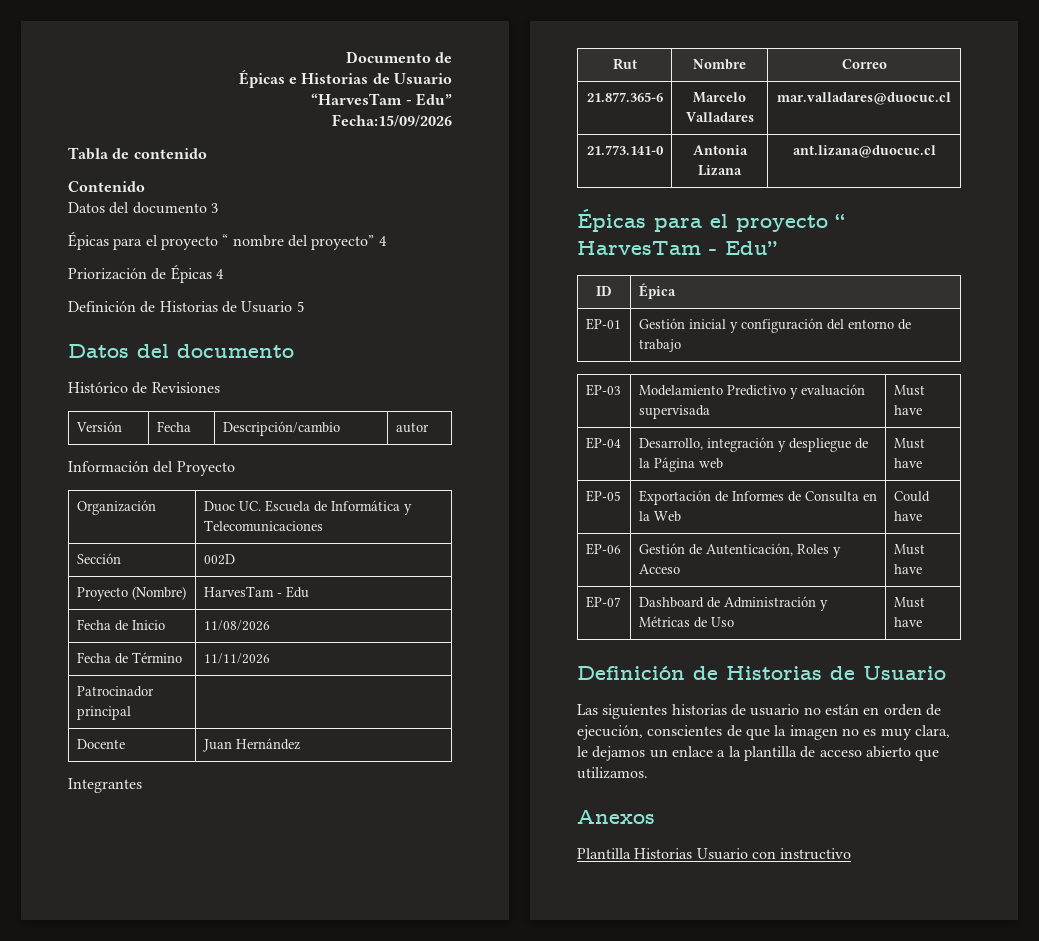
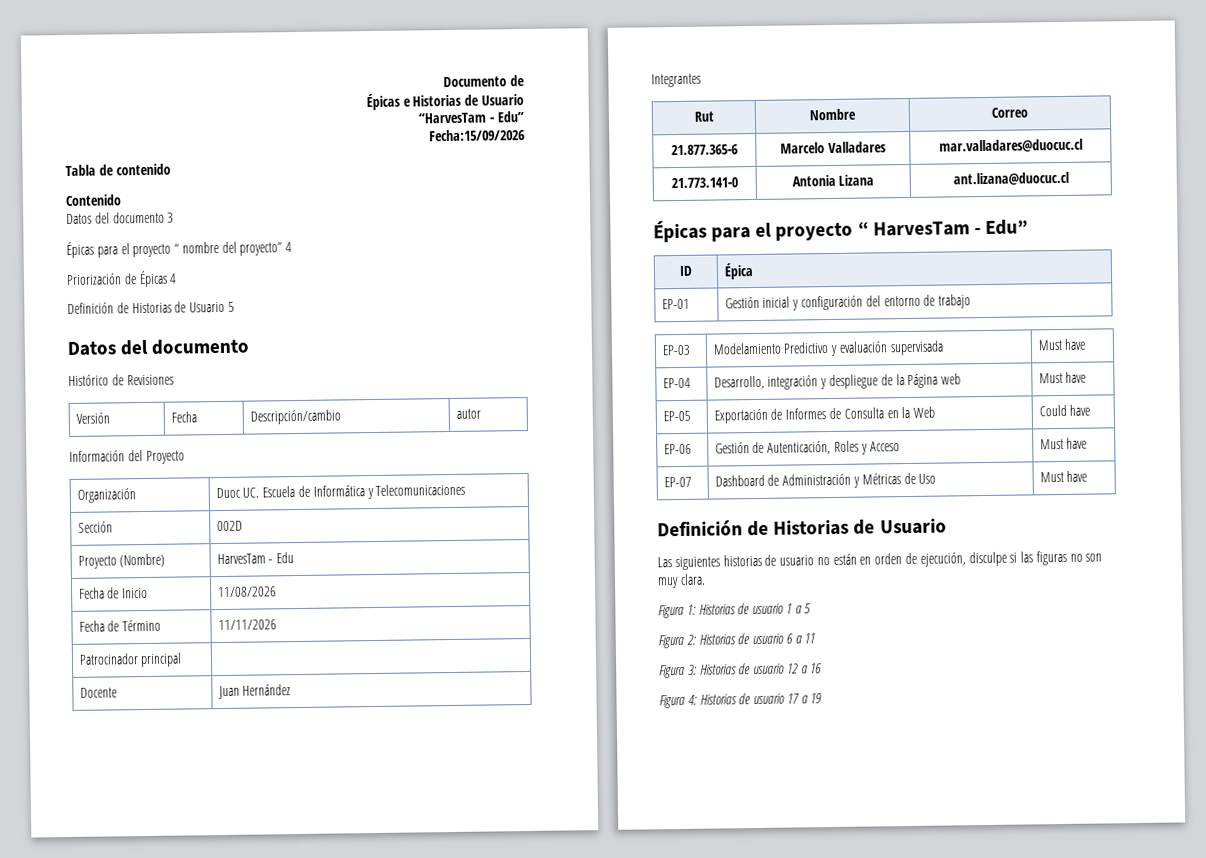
[647,725,950,740] [577,746,940,761] [577,767,648,779] [577,810,655,824] [577,848,852,860] conscientes de que la imagen no es muy clara, le dejamos un enlace a la plantilla de acceso abierto que utilizamos. // Anexos // Plantilla Historias Usuario con instructivo -> [968,550,1103,567] [657,573,706,589] [658,602,812,619] [658,632,816,649] [659,662,823,679] [659,692,823,709] disculpe si las figuras no son muy clara. // Figura 1: Historias de usuario 1 a 5 // Figura 2: Historias de usuario 6 a 11 // Figura 3: Historias de usuario 12 a 16 // Figura 4: Historias de usuario 17 a 19

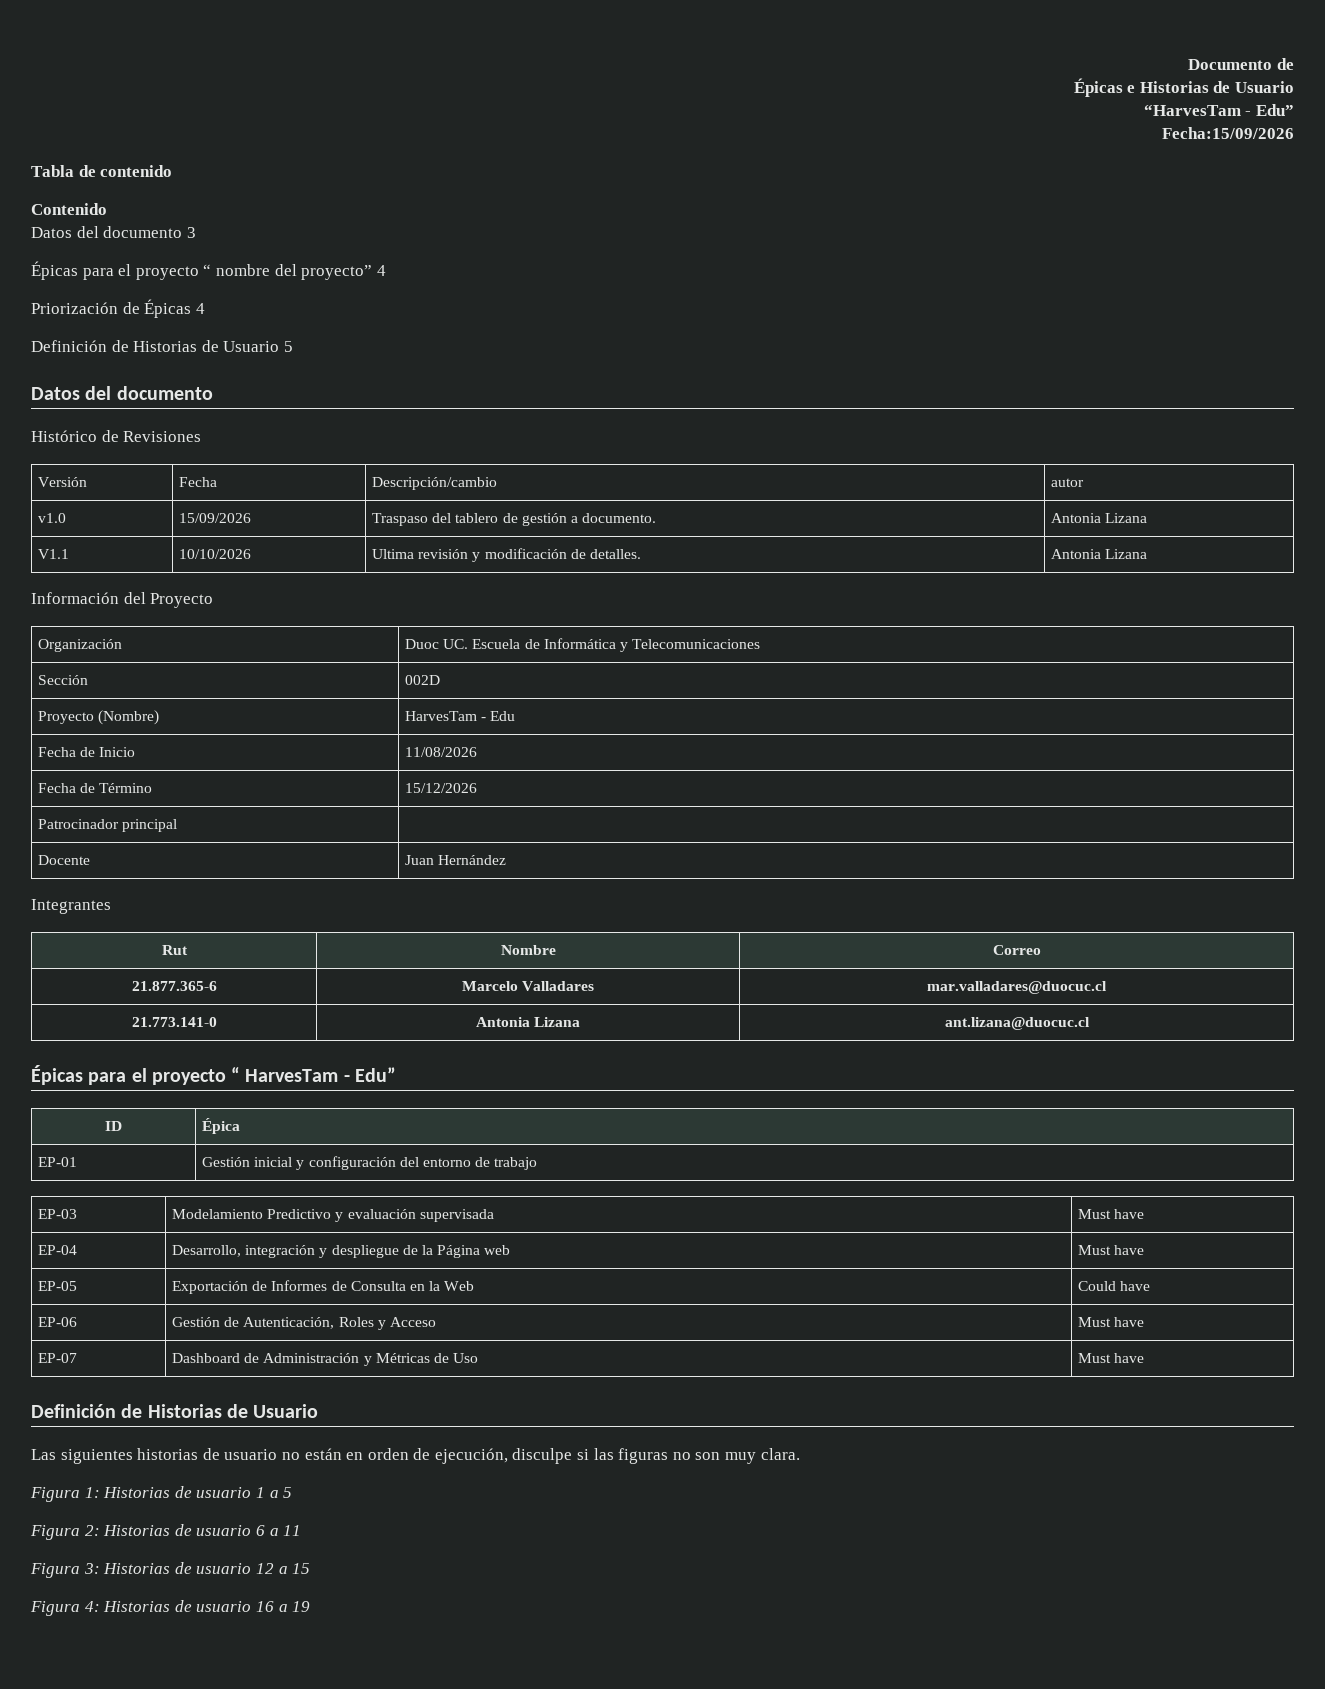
(481, 413) none -> [37,513,66,523] [178,513,251,523] [371,513,657,526] [1050,513,1148,523] [37,549,69,559] [178,549,251,559] [371,548,641,562] [1050,549,1148,559] // v1.0 | 15/09/2026 | Traspaso del tablero de gestión a documento. | Antonia Lizana // V1.1 | 10/10/2026 | Ultima revisión y modificación de detalles. | Antonia Lizana
[217,619,277,631] 11/11/2026 -> [404,783,477,793] 15/12/2026
[810,663,823,674] 16 -> [292,1563,311,1574] 15
[786,693,799,704] 17 -> [255,1601,274,1612] 16

